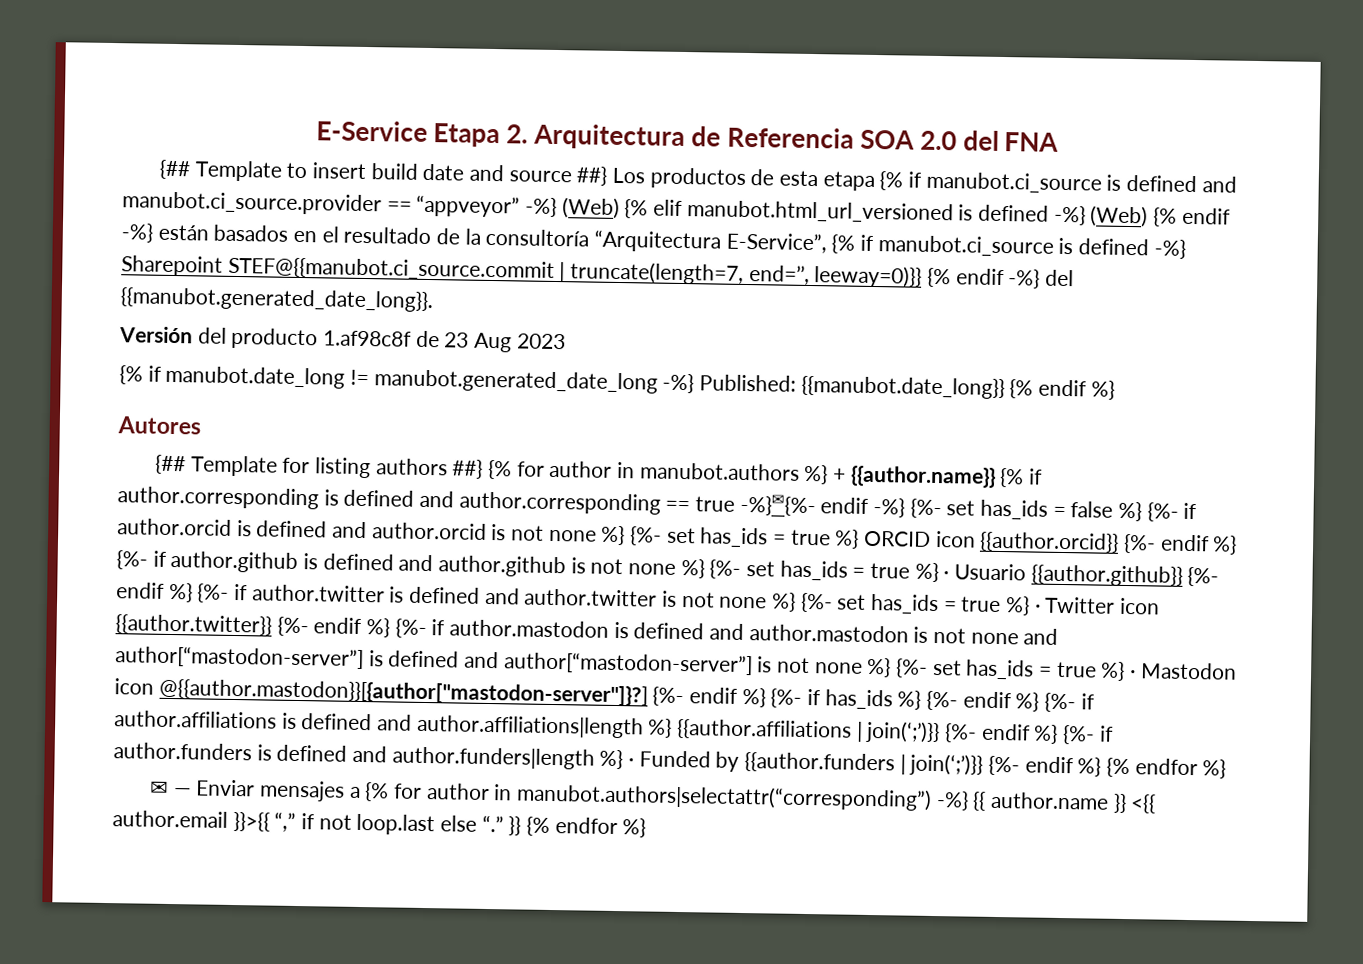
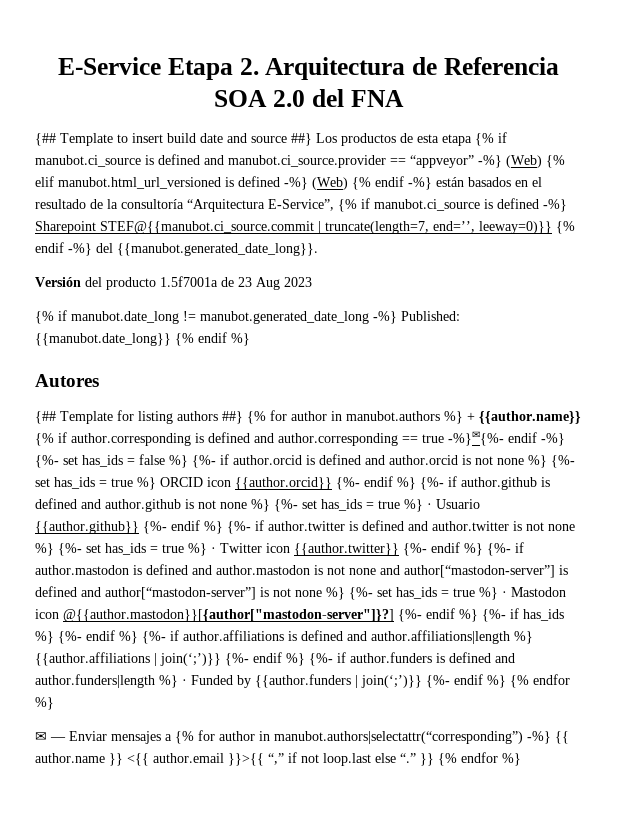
[323,330,413,347] 1.af98c8f -> [160,276,218,287] 1.5f7001a

